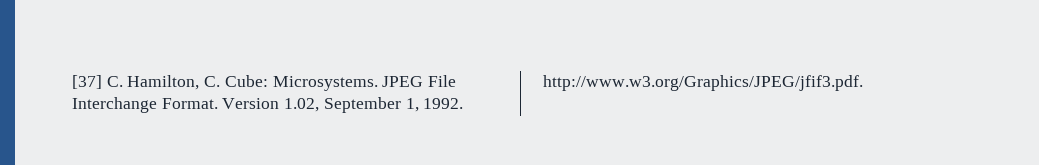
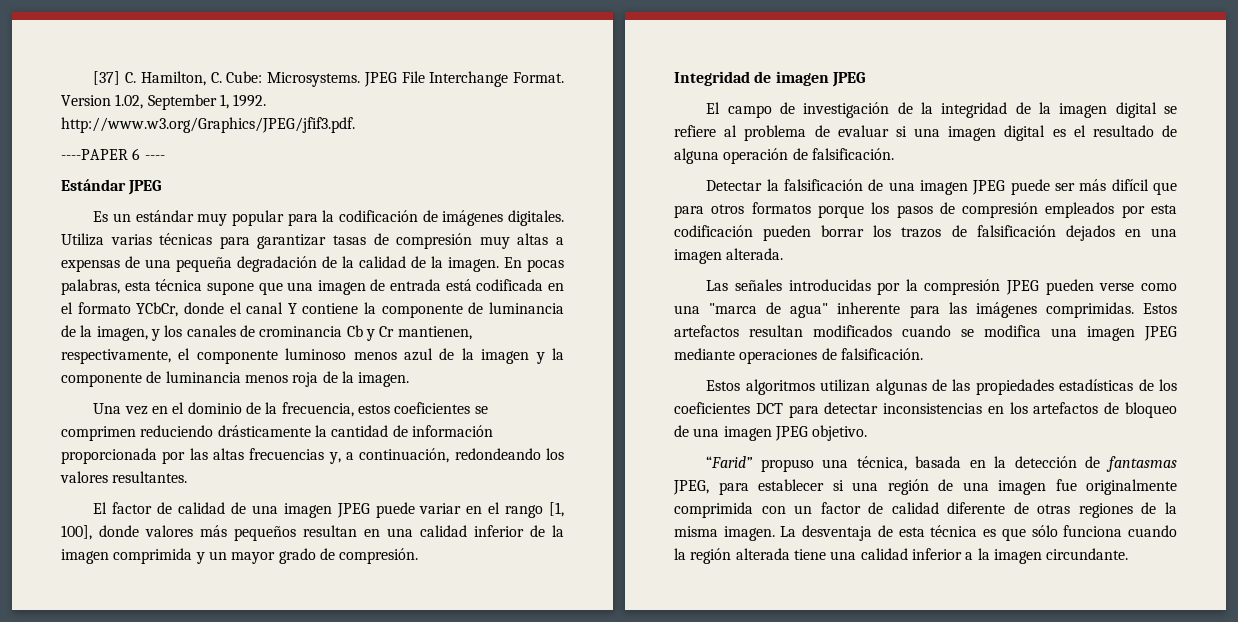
(863, 83) none -> [61,148,165,160] [61,179,162,195] [93,210,564,226] [61,233,565,249] [61,256,564,272] [61,279,564,295] [61,302,564,318] [61,325,472,341] [61,348,564,364] [61,371,410,387] [93,402,488,417] [61,425,493,441] [61,448,564,464] [60,471,188,483] [93,502,565,518] [61,525,564,541] [61,548,419,564] [674,71,865,87] [706,102,1178,118] [674,125,1177,141] [674,148,894,164] [706,179,1177,195] [674,202,1177,218] [674,225,1177,241] [674,248,784,264] [706,279,1177,295] [674,302,1177,318] [674,325,1177,341] [674,348,923,364] [706,379,1177,395] [674,402,1177,418] [674,425,868,441] [706,456,1177,472] [673,479,1177,495] [674,502,1177,518] [674,525,1177,541] [674,548,1129,564] // ----PAPER 6 ---- // Estándar JPEG // Es un estándar muy popular para la codificación de imágenes digitales. Utiliza varias técnicas para garantizar tasas de compresión muy altas a expensas de una pequeña degradación de la calidad de la imagen. En pocas palabras, esta técnica supone que una imagen de entrada está codificada en el formato YCbCr, donde el canal Y contiene la componente de luminancia de la imagen, y los canales de crominancia Cb y Cr mantienen, respectivamente, el componente luminoso menos azul de la imagen y la componente de luminancia menos roja de la imagen. // Una vez en el dominio de la frecuencia, estos coeficientes se comprimen reduciendo drásticamente la cantidad de información proporcionada por las altas frecuencias y, a continuación, redondeando los valores resultantes. // El factor de calidad de una imagen JPEG puede variar en el rango [1, 100], donde valores más pequeños resultan en una calidad inferior de la imagen comprimida y un mayor grado de compresión. // Integridad de imagen JPEG // El campo de investigación de la integridad de la imagen digital se refiere al problema de evaluar si una imagen digital es el resultado de alguna operación de falsificación. // Detectar la falsificación de una imagen JPEG puede ser más difícil que para otros formatos porque los pasos de compresión empleados por esta codificación pueden borrar los trazos de falsificación dejados en una imagen alterada. // Las señales introducidas por la compresión JPEG pueden verse como una "marca de agua" inherente para las imágenes comprimidas. Estos artefactos resultan modificados cuando se modifica una imagen JPEG mediante operaciones de falsificación. // Estos algoritmos utilizan algunas de las propiedades estadísticas de los coeficientes DCT para detectar inconsistencias en los artefactos de bloqueo de una imagen JPEG objetivo. // “Farid” propuso una técnica, basada en la detección de fantasmas JPEG, para establecer si una región de una imagen fue originalmente comprimida con un factor de calidad diferente de otras regiones de la misma imagen. La desventaja de esta técnica es que sólo funciona cuando la región alterada tiene una calidad inferior a la imagen circundante.

